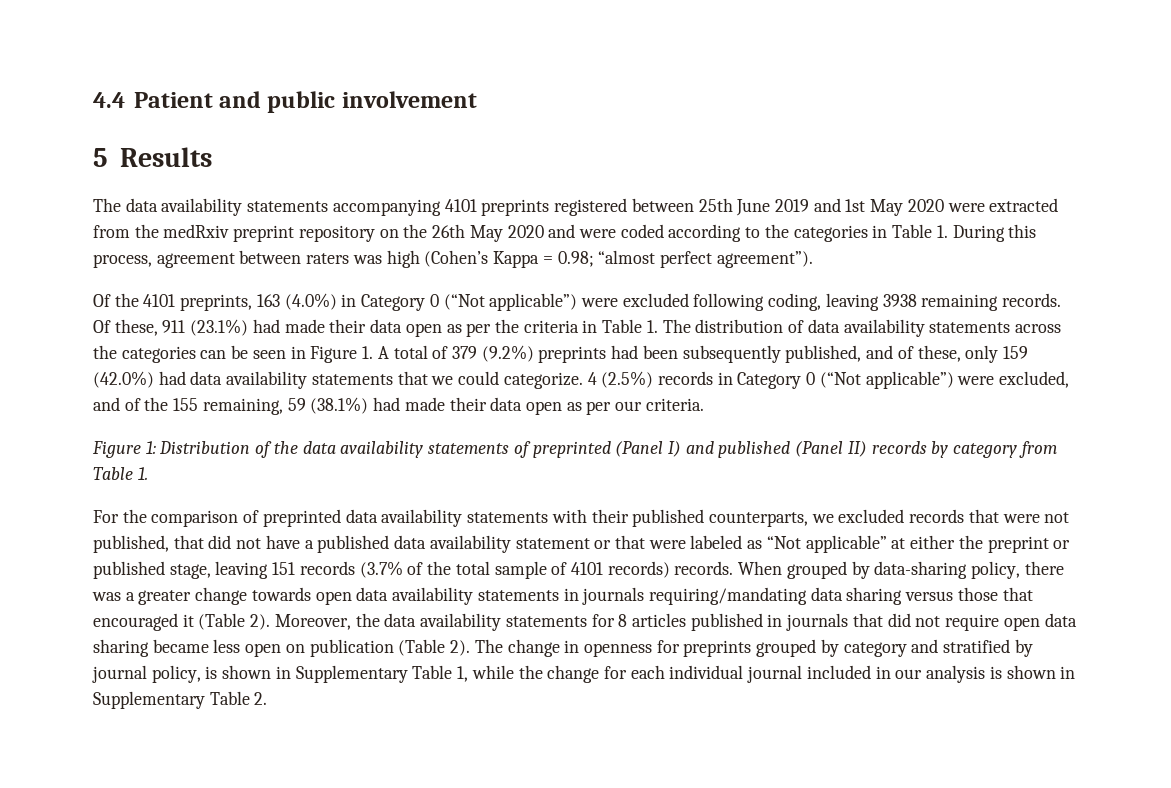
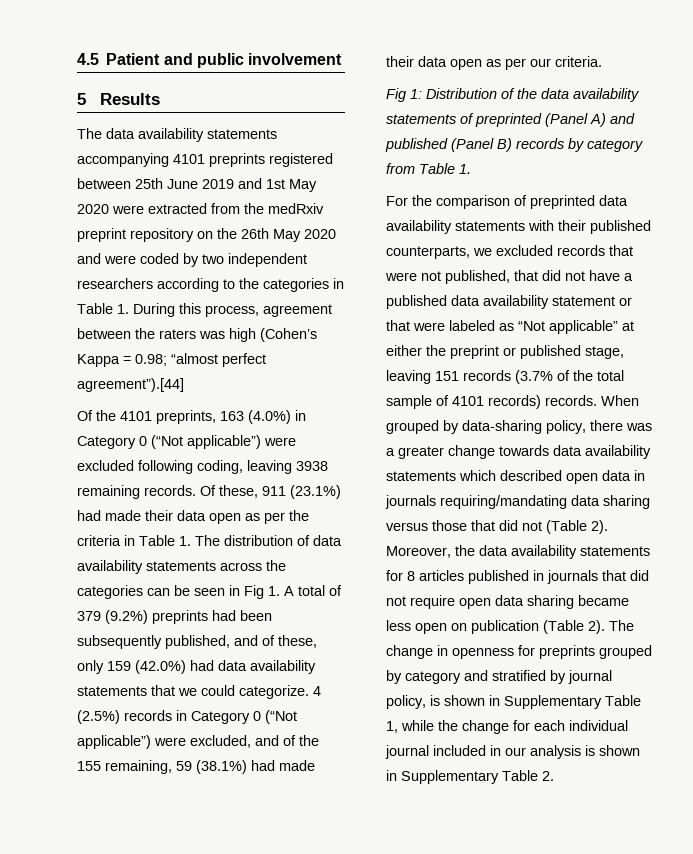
[93,92,125,108] 4.4 -> [77,53,99,65] 4.5
(664, 231) none -> [183,253,307,267] [77,278,153,289] by two independent researchers
(302, 257) none -> [135,328,155,339] the
[716,251,813,268] agreement”). -> [77,378,184,392] agreement”).[44]
[310,346,358,363] Figure -> [244,585,264,599] Fig
[92,441,141,458] Figure -> [386,88,406,102] Fig
[667,441,681,457] I) -> [590,113,606,127] A)
[847,441,867,457] II) -> [497,138,512,152] B)
[315,587,559,605] open data availability statements -> [553,445,651,459] [386,470,631,484] data availability statements which described open data
[93,613,194,631] encouraged it -> [499,520,542,531] did not

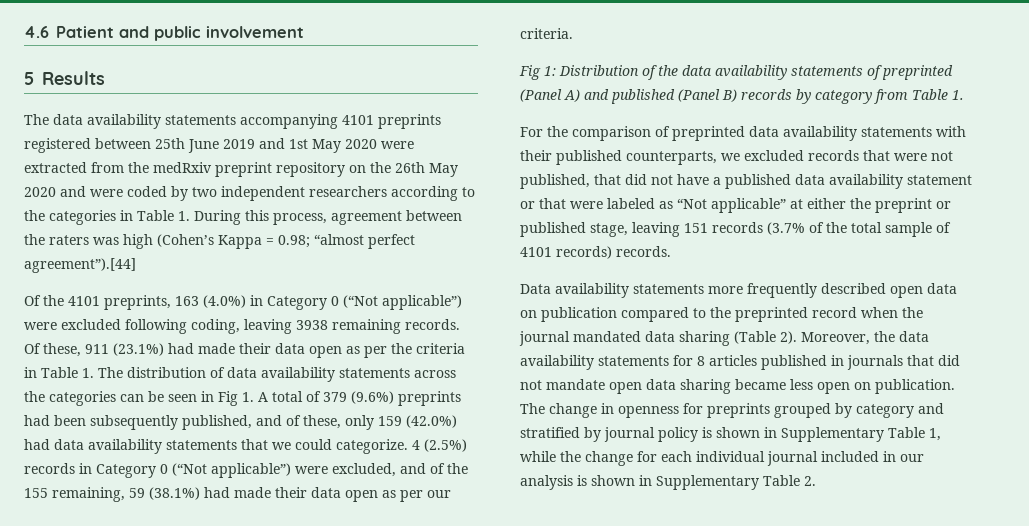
[77,53,99,65] 4.5 -> [24,26,49,38] 4.6
[105,610,148,624] (9.2%) -> [351,391,394,404] (9.6%)
[601,395,639,406] [386,420,652,434] [386,445,651,459] [386,470,645,484] [385,495,650,509] [386,520,542,531] When grouped by data-sharing policy, there was a greater change towards data availability statements which described open data in journals requiring/mandating data sharing versus those that did not -> [520,283,957,298] [520,307,923,322] [519,331,730,346] // Data availability statements more frequently described open data on publication compared to the preprinted record when the journal mandated data sharing
[410,595,455,609] require -> [546,379,605,390] mandate
[471,620,605,634] publication (Table 2). -> [875,379,955,394] publication.
[386,695,426,709] policy, -> [658,427,698,442] policy

